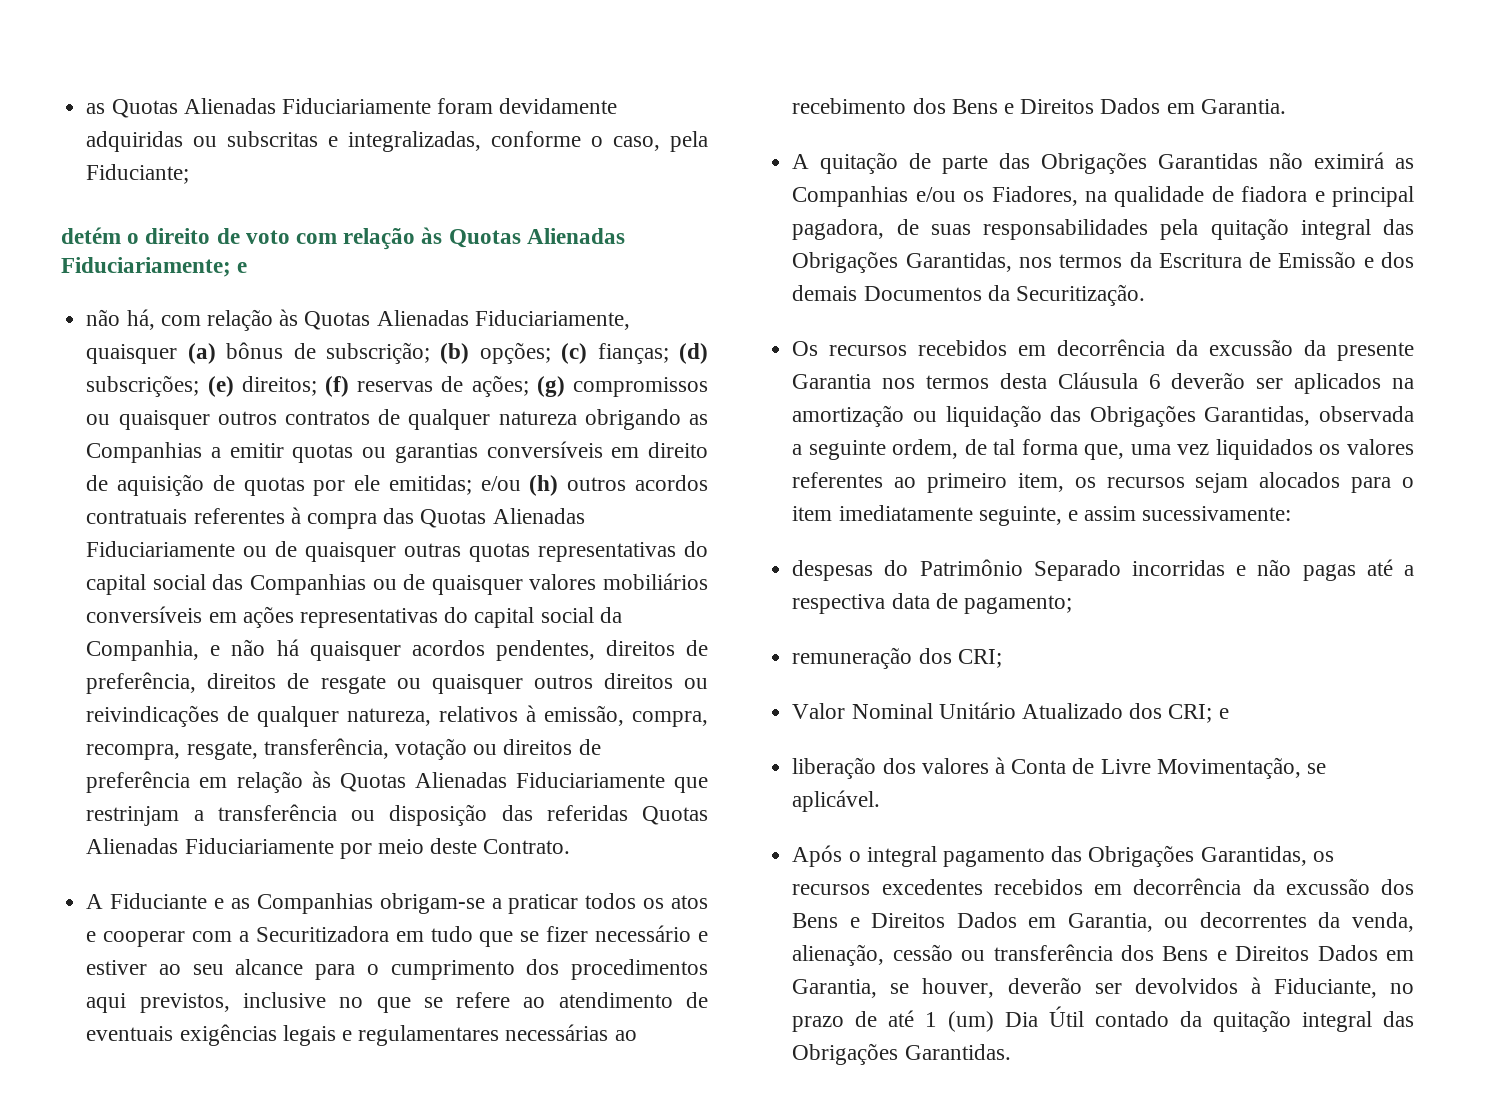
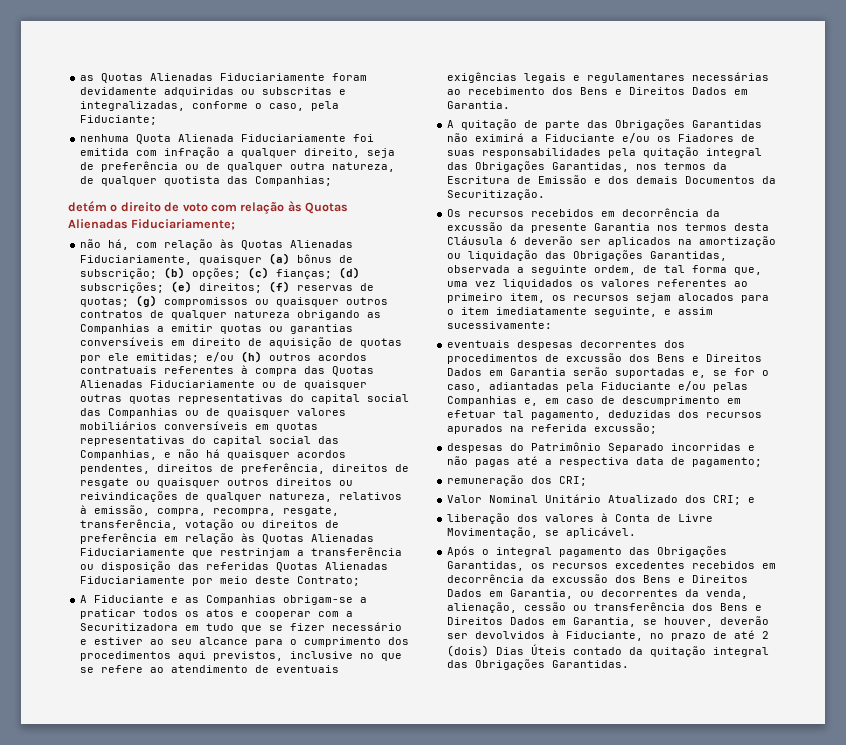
(190, 174) none -> [80,134,375,144] [80,147,396,158] [80,161,396,172] [80,176,333,186] // nenhuma Quota Alienada Fiduciariamente foi emitida com infração a qualquer direito, seja de preferência ou de qualquer outra natureza, de qualquer quotista das Companhias;
[237,262,248,273] e -> (236, 224) none
[471,375,529,397] ações; -> [80,297,130,307] quotas;
[242,606,622,628] [86,640,200,661] ações representativas do capital social da Companhia, -> [276,422,319,432] [80,436,340,446] [80,450,158,460] quotas representativas do capital social das Companhias,
[483,839,571,854] Contrato. -> [297,576,361,586] Contrato;
[1395,158,1415,169] [792,186,1414,207] [792,219,885,240] as Companhias e/ou os Fiadores, na qualidade de fiadora e principal pagadora, -> [531,133,735,143] a Fiduciante e/ou os Fiadores
(1292, 513) none -> [447,340,686,350] [447,353,763,364] [447,367,770,378] [447,381,749,392] [447,396,742,406] [447,410,763,420] [447,423,658,434] // eventuais despesas decorrentes dos procedimentos de excussão dos Bens e Direitos Dados em Garantia serão suportadas e, se for o caso, adiantadas pela Fiduciante e/ou pelas Companhias e, em caso de descumprimento em efetuar tal pagamento, deduzidas dos recursos apurados na referida excussão;
[925,1006,1085,1032] 1 (um) Dia Útil -> [762,631,770,639] [447,644,567,657] 2 (dois) Dias Úteis

